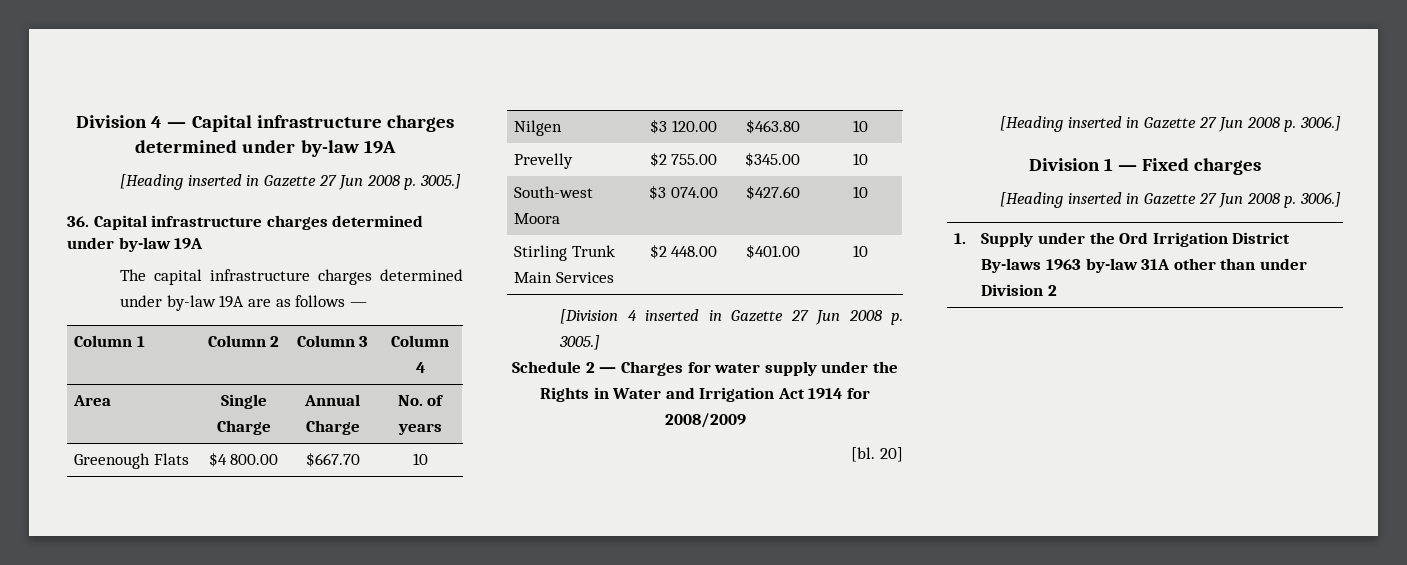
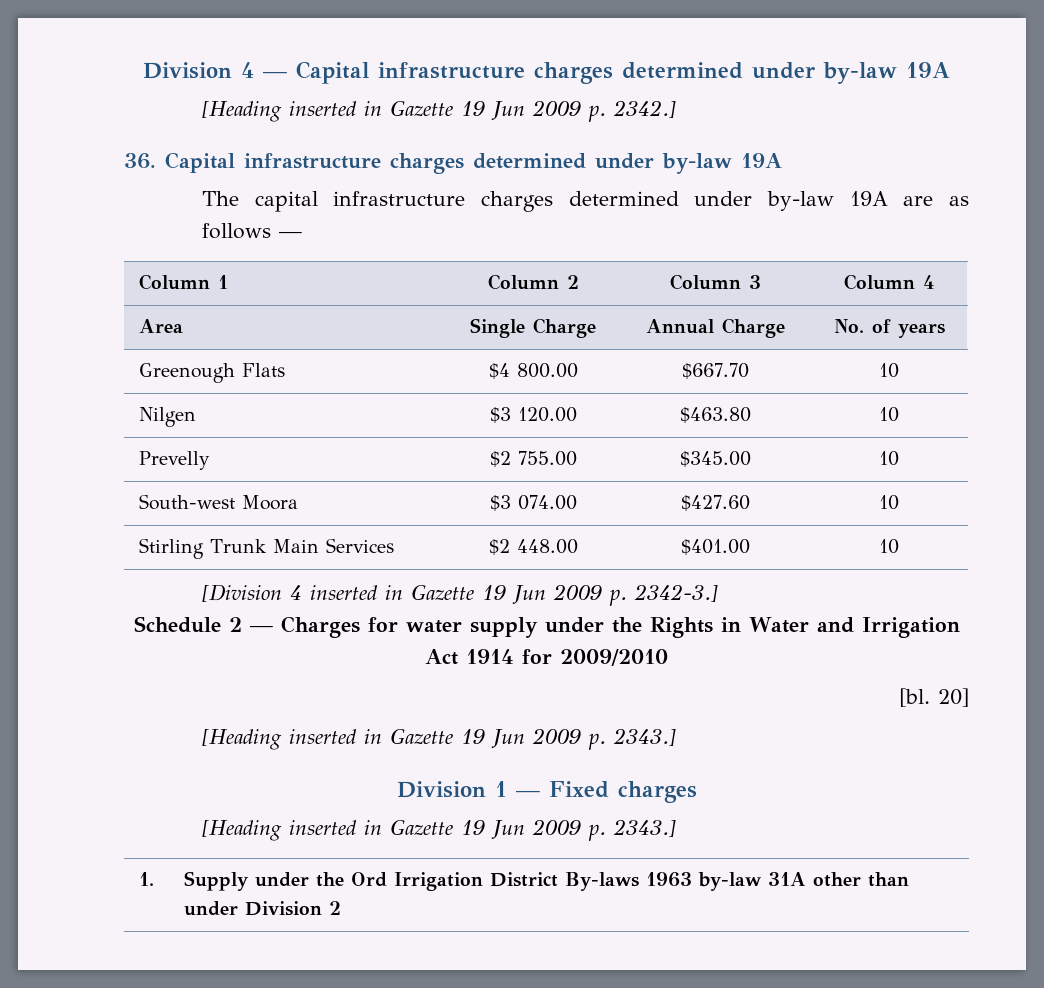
[318,174,461,190] 27 Jun 2008 p. 3005.] -> [461,100,677,122] 19 Jun 2009 p. 2342.]
[790,310,903,325] [559,335,601,350] 27 Jun 2008 p. 3005.] -> [482,584,719,606] 19 Jun 2009 p. 2342-3.]
[664,413,746,428] 2008/2009 -> [560,649,668,666] 2009/2010
[1198,116,1341,132] 27 Jun 2008 p. 3006.] -> [461,728,677,750] 19 Jun 2009 p. 2343.]
[1198,192,1341,208] 27 Jun 2008 p. 3006.] -> [461,819,677,841] 19 Jun 2009 p. 2343.]

